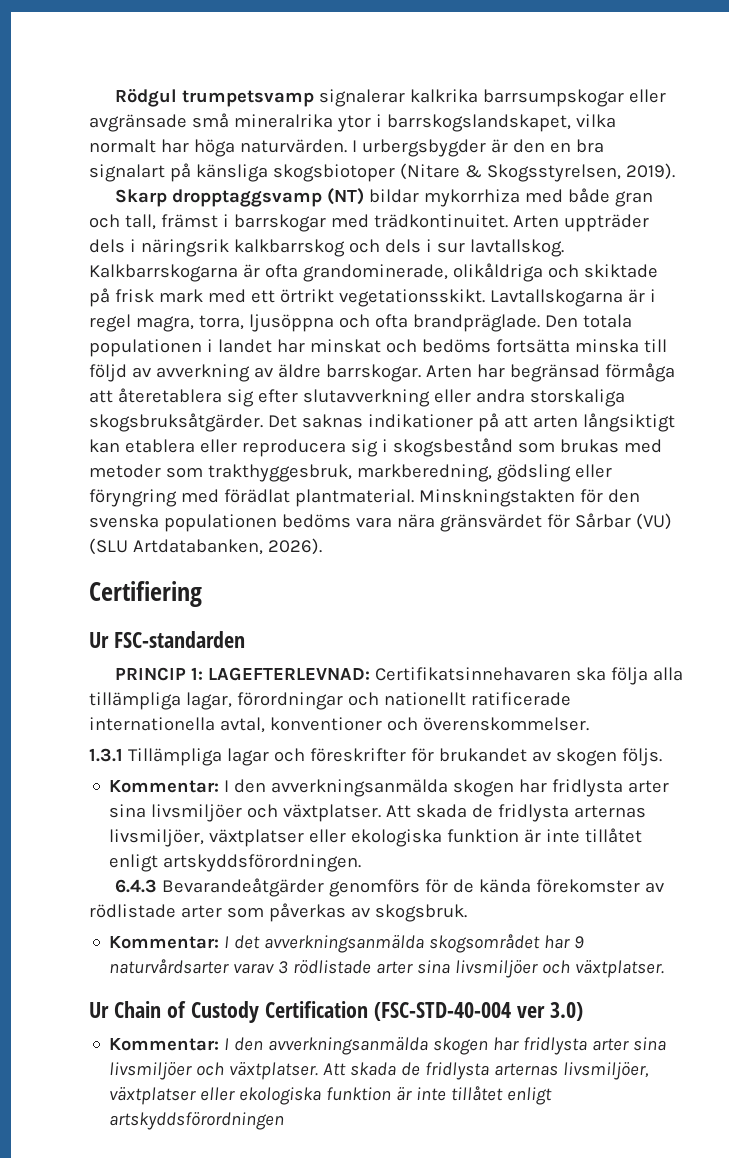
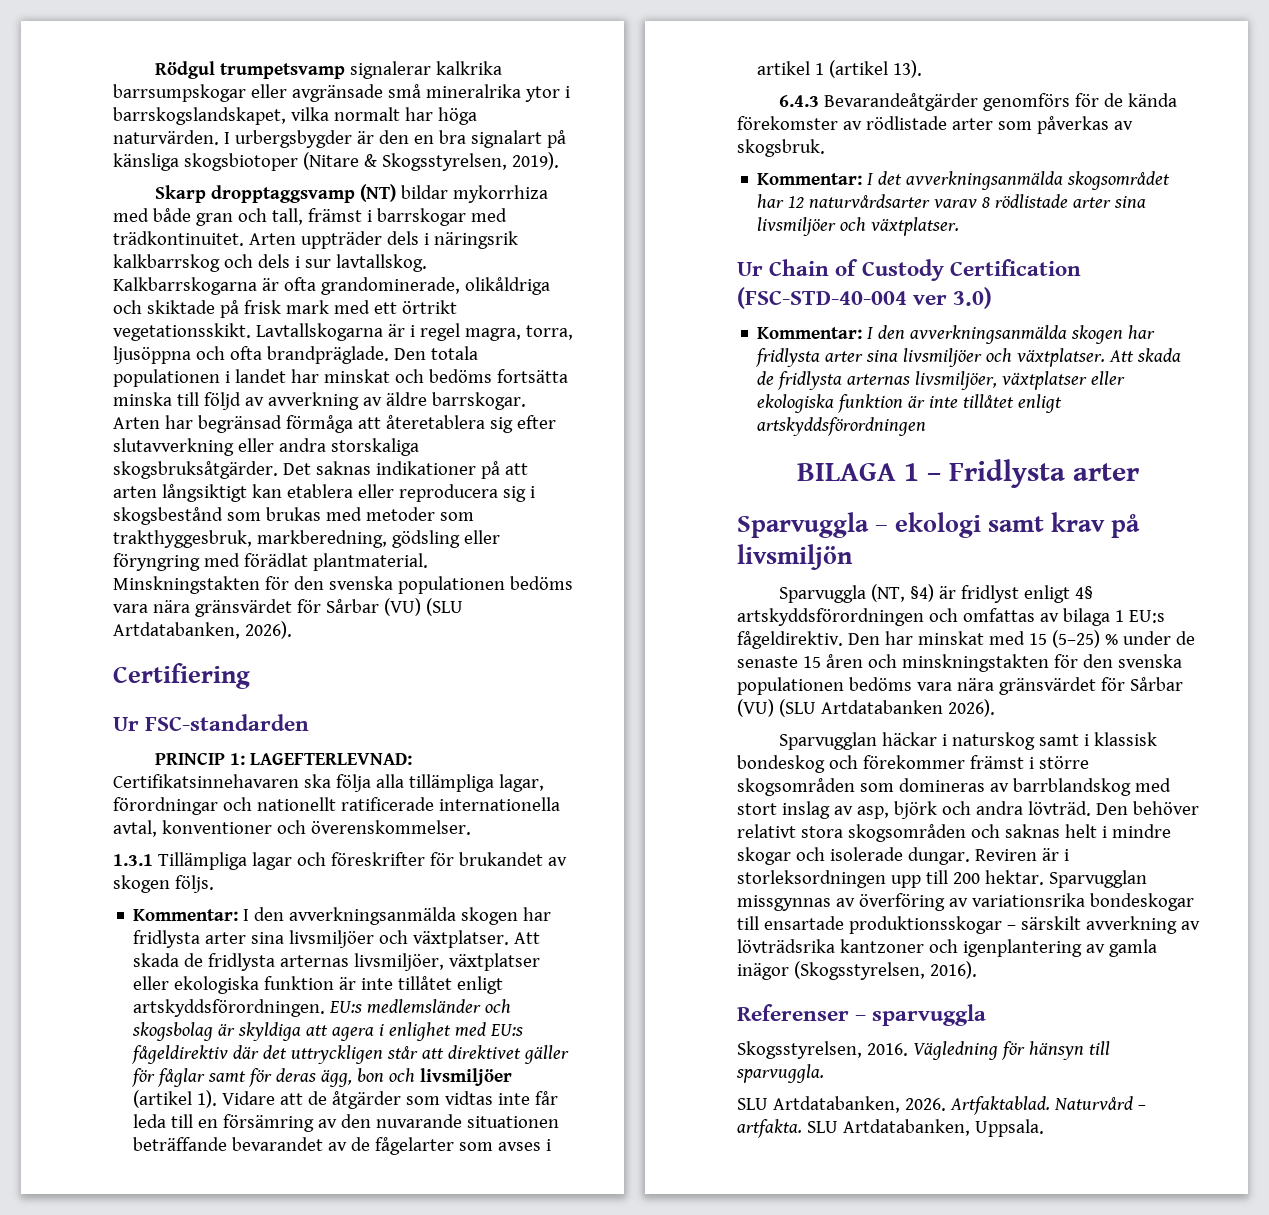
(362, 863) none -> [329,999,512,1013] [132,1022,524,1041] [132,1045,570,1064] [132,1068,513,1087] [133,1090,559,1109] [133,1114,560,1132] [133,1137,552,1155] [757,60,923,78] EU:s medlemsländer och skogsbolag är skyldiga att agera i enlighet med EU:s fågeldirektiv där det uttryckligen står att direktivet gäller för fåglar samt för deras ägg, bon och livsmiljöer (artikel 1). Vidare att de åtgärder som vidtas inte får leda till en försämring av den nuvarande situationen beträffande bevarandet av de fågelarter som avses i artikel 1 (artikel 13).
[574,936,585,949] 9 -> [788,196,805,208] 12
[278,961,289,974] 3 -> [982,197,991,208] 8
(285, 1120) none -> [797,459,1139,488] [737,512,1141,538] [737,544,853,570] [778,584,1093,603] [737,608,1165,626] [737,630,1195,649] [737,654,1182,672] [737,677,1183,695] [737,699,995,717] [778,732,1157,750] [737,755,1089,773] [737,778,1171,796] [737,801,1199,819] [737,824,1171,842] [737,847,1069,865] [737,870,1147,888] [737,893,1194,911] [737,916,1200,934] [737,939,1157,957] [737,961,977,980] [737,1004,987,1026] [737,1041,1110,1060] [736,1064,824,1083] [737,1096,1146,1115] [737,1119,1044,1138] // BILAGA 1 – Fridlysta arter // Sparvuggla – ekologi samt krav på livsmiljön // Sparvuggla (NT, §4) är fridlyst enligt 4§ artskyddsförordningen och omfattas av bilaga 1 EU:s fågeldirektiv. Den har minskat med 15 (5–25) % under de senaste 15 åren och minskningstakten för den svenska populationen bedöms vara nära gränsvärdet för Sårbar (VU) (SLU Artdatabanken 2026). // Sparvugglan häckar i naturskog samt i klassisk bondeskog och förekommer främst i större skogsområden som domineras av barrblandskog med stort inslag av asp, björk och andra lövträd. Den behöver relativt stora skogsområden och saknas helt i mindre skogar och isolerade dungar. Reviren är i storleksordningen upp till 200 hektar. Sparvugglan missgynnas av överföring av variationsrika bondeskogar till ensartade produktionsskogar – särskilt avverkning av lövträdsrika kantzoner och igenplantering av gamla inägor (Skogsstyrelsen, 2016). // Referenser – sparvuggla // Skogsstyrelsen, 2016. Vägledning för hänsyn till sparvuggla. // SLU Artdatabanken, 2026. Artfaktablad. Naturvård – artfakta. SLU Artdatabanken, Uppsala.

